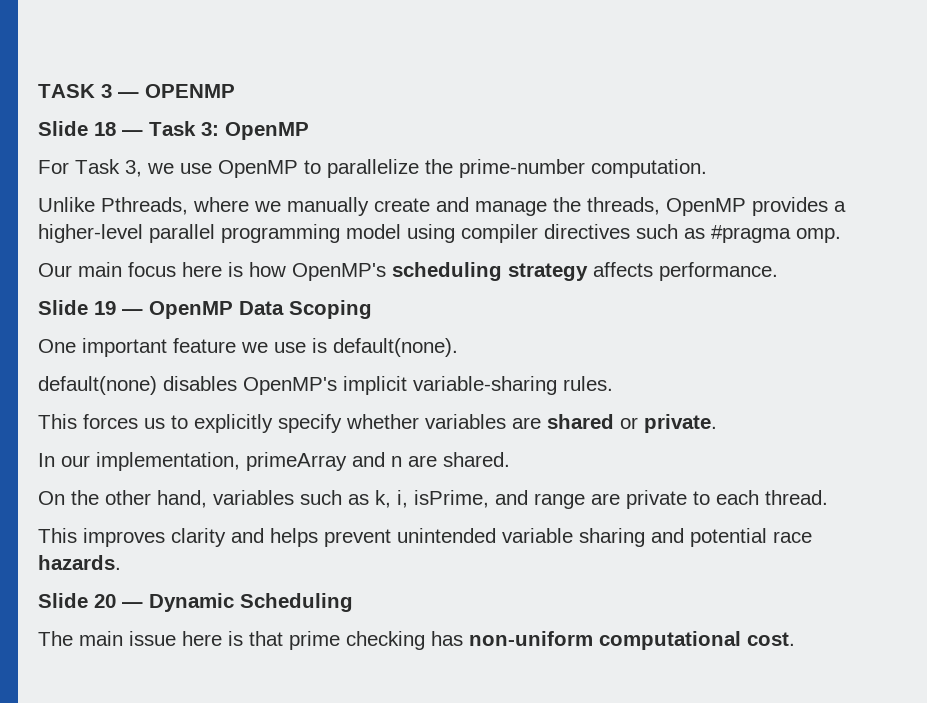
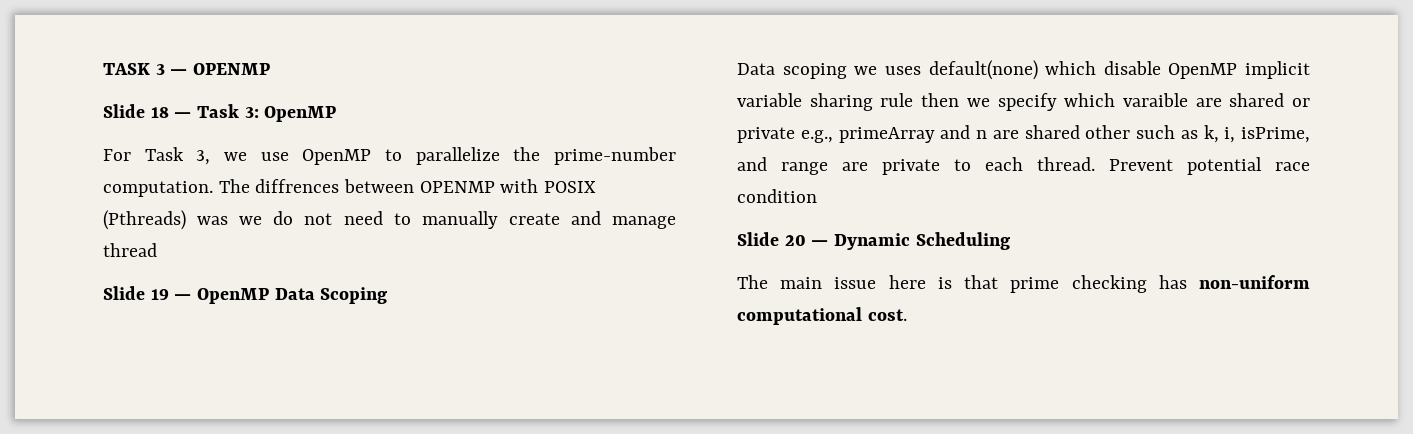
[38,197,846,216] [38,224,841,243] [38,262,778,281] // Unlike Pthreads, where we manually create and manage the threads, OpenMP provides a higher-level parallel programming model using compiler directives such as #pragma omp. // Our main focus here is how OpenMP's scheduling strategy affects performance. -> [218,179,597,193] [103,210,677,230] [103,243,157,257] The diffrences between OPENMP with POSIX (Pthreads) was we do not need to manually create and manage thread
[38,338,458,357] [38,376,613,395] [38,414,717,433] [38,452,510,471] [38,490,294,508] One important feature we use is default(none). // default(none) disables OpenMP's implicit variable-sharing rules. // This forces us to explicitly specify whether variables are shared or private. // In our implementation, primeArray and n are shared. // On the other hand, variables -> [737,60,1310,80] [737,93,1310,111] [737,125,1131,143] Data scoping we uses default(none) which disable OpenMP implicit variable sharing rule then we specify which varaible are shared or private e.g., primeArray and n are shared other
[38,528,684,547] // This improves clarity and helps prevent unintended variable sharing and -> [1109,159,1173,171] Prevent
[38,555,121,570] hazards. -> [737,189,817,203] condition

